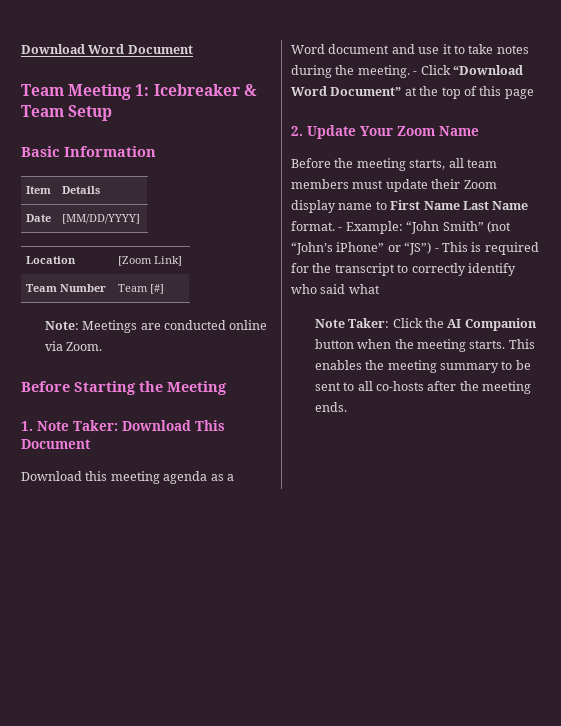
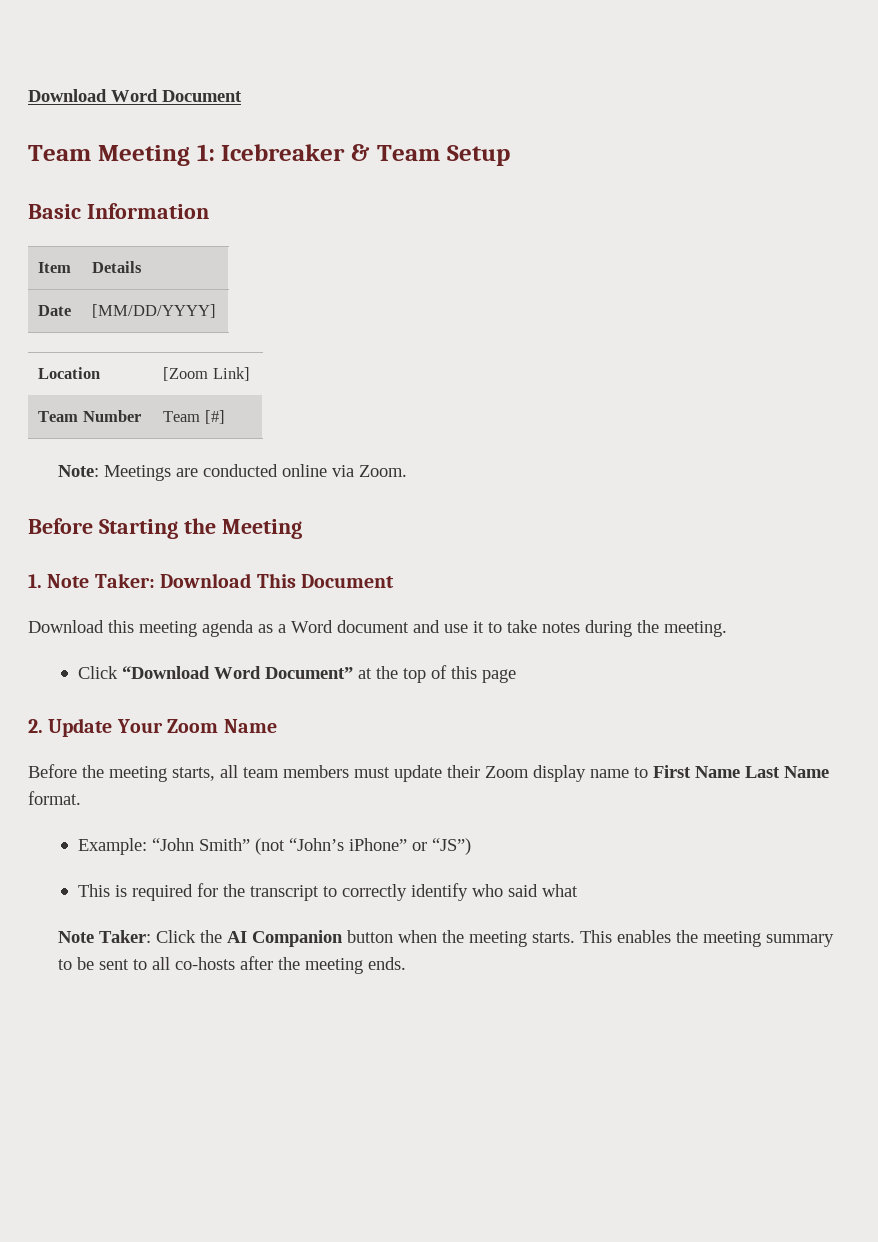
[413,71,418,75] - -> (727, 629) //
[338,227,343,231] - -> (81, 798) //
[434,248,439,252] - -> (472, 846) //

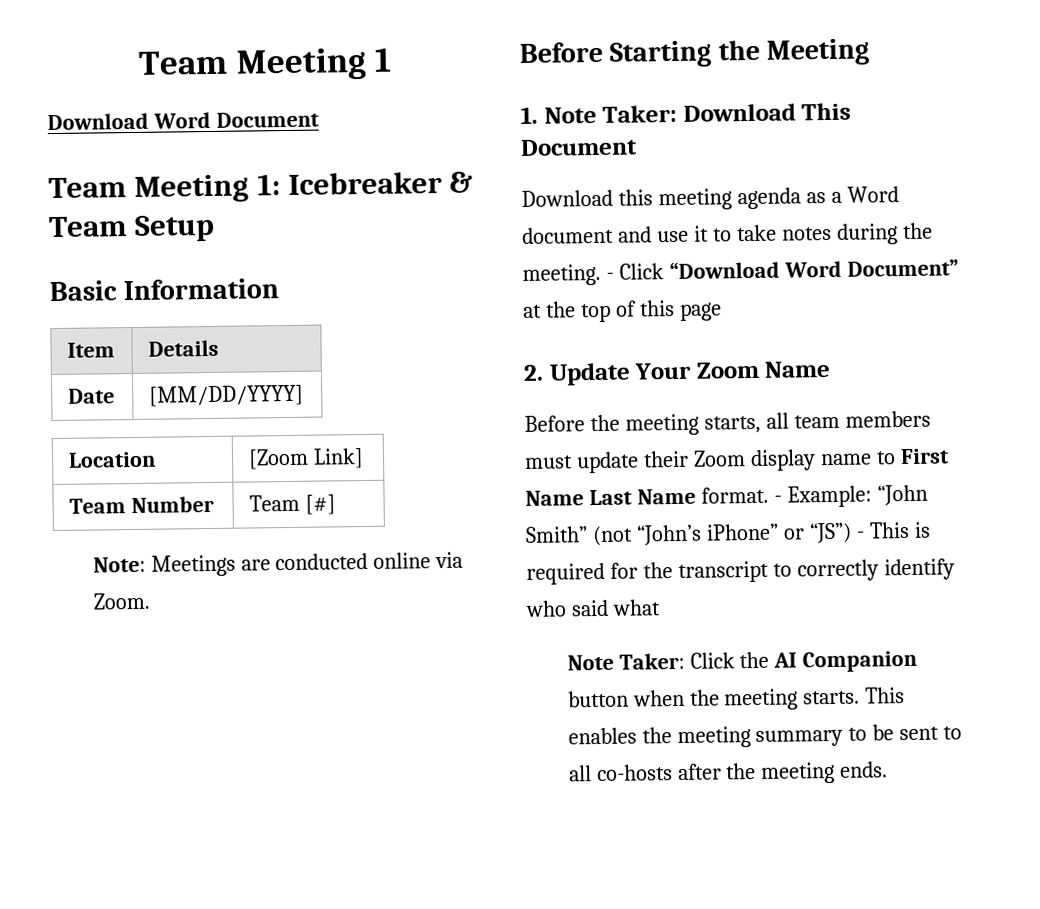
(28, 95) none -> [138,47,392,81] Team Meeting 1 //
(727, 629) // -> [605,272,614,280] -
(81, 798) // -> [773,495,782,503] -
(472, 846) // -> [856,531,865,539] -

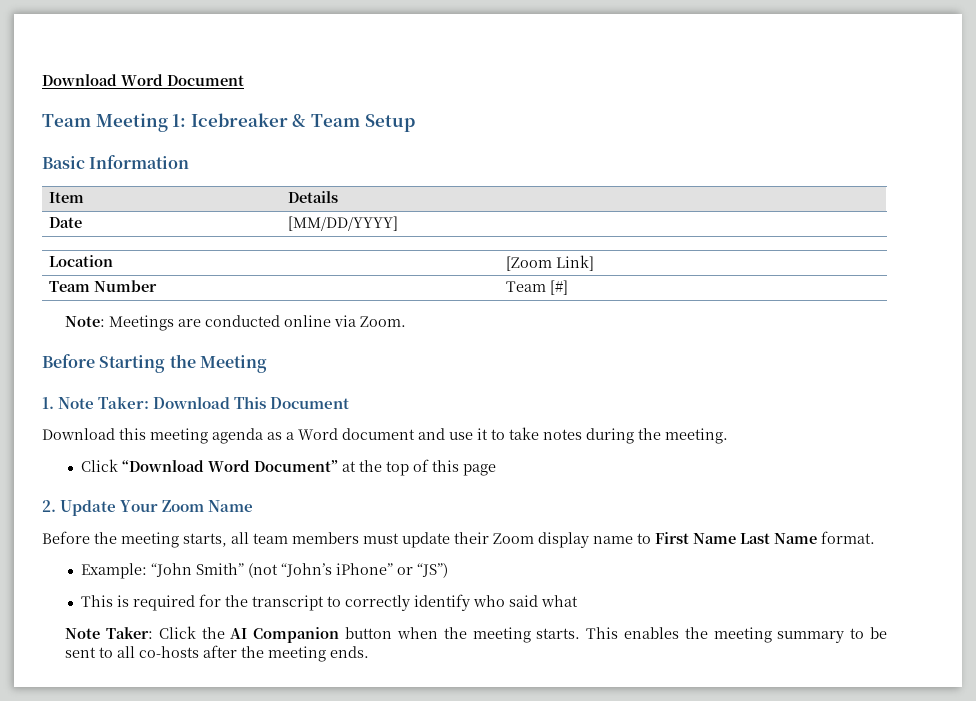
[138,47,392,81] Team Meeting 1 // -> (42, 80) none
[605,272,614,280] - -> (728, 436) //
[773,495,782,503] - -> (875, 537) //
[856,531,865,539] - -> (449, 570) //

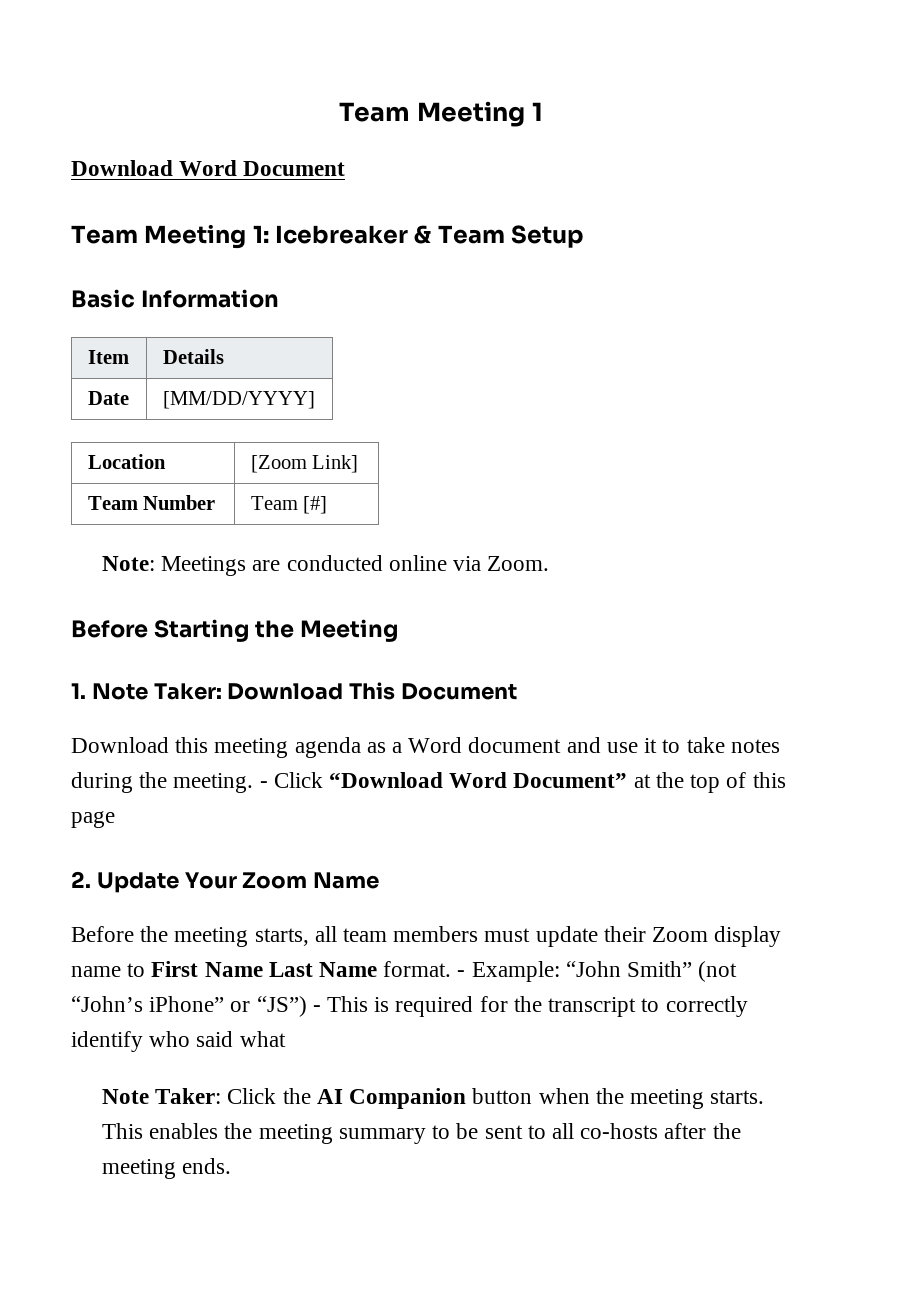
(42, 80) none -> [339,101,543,127] Team Meeting 1 //
(728, 436) // -> [259,781,268,788] -
(875, 537) // -> [457,970,466,977] -
(449, 570) // -> [312,1005,321,1012] -

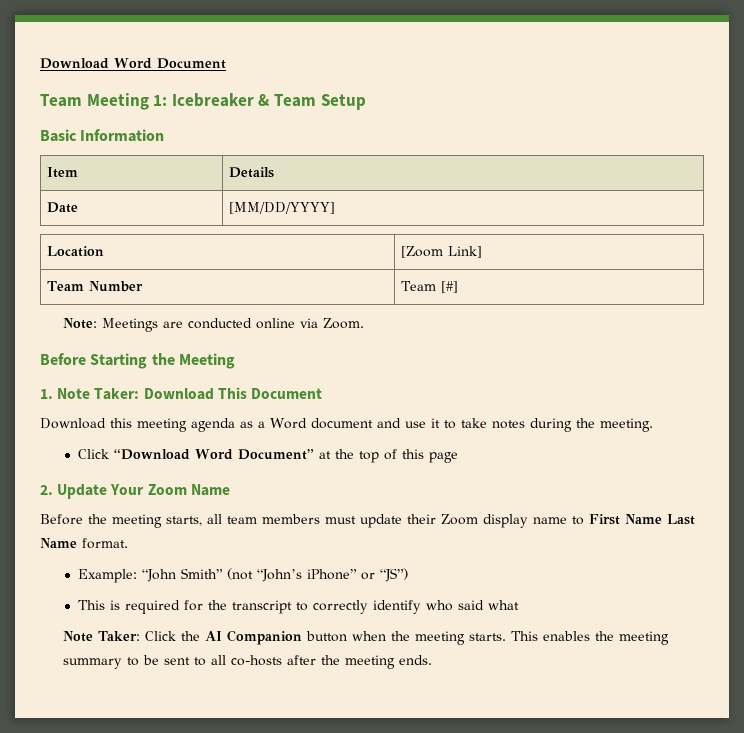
[339,101,543,127] Team Meeting 1 // -> (40, 63) none
[259,781,268,788] - -> (653, 425) //
[457,970,466,977] - -> (128, 543) //
[312,1005,321,1012] - -> (408, 575) //

